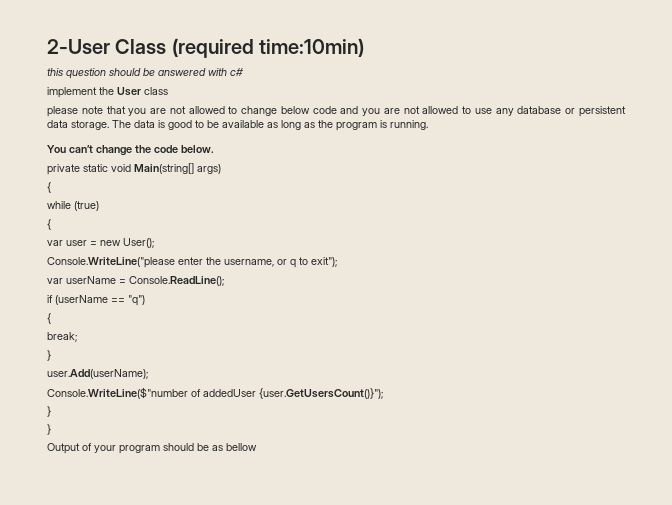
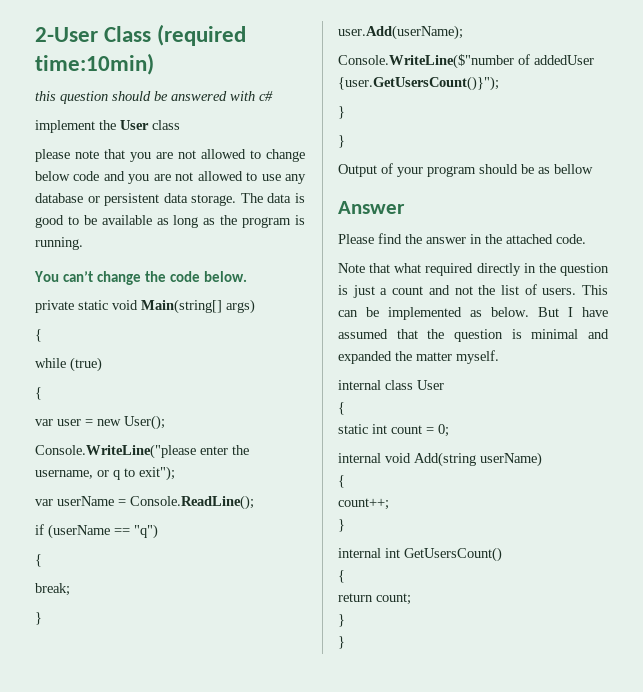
(257, 447) none -> [338,201,405,214] [338,233,586,244] [338,263,609,276] [338,284,608,298] [338,307,608,320] [338,329,609,342] [338,350,499,364] [338,380,444,390] [338,402,345,415] [338,424,449,437] [338,452,542,467] [338,475,345,488] [338,498,389,510] [338,519,345,532] [338,547,502,562] [338,570,345,583] [338,593,411,605] [338,614,345,627] [338,636,345,649] // Answer // Please find the answer in the attached code. // Note that what required directly in the question is just a count and not the list of users. This can be implemented as below. But I have assumed that the question is minimal and expanded the matter myself. // internal class User // { // static int count = 0; // internal void Add(string userName) // { // count++; // } // internal int GetUsersCount() // { // return count; // } // }

